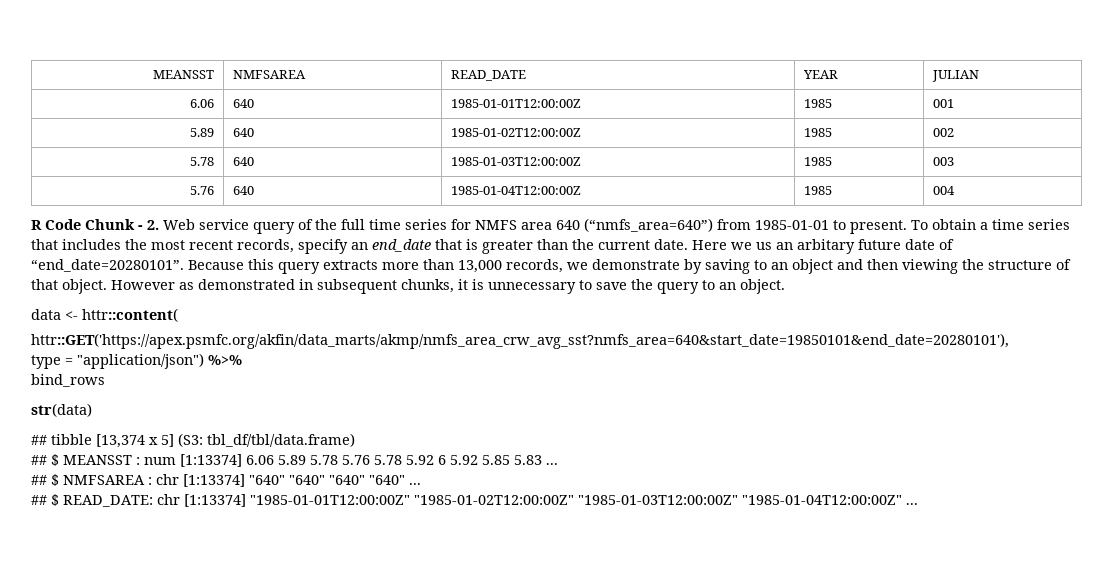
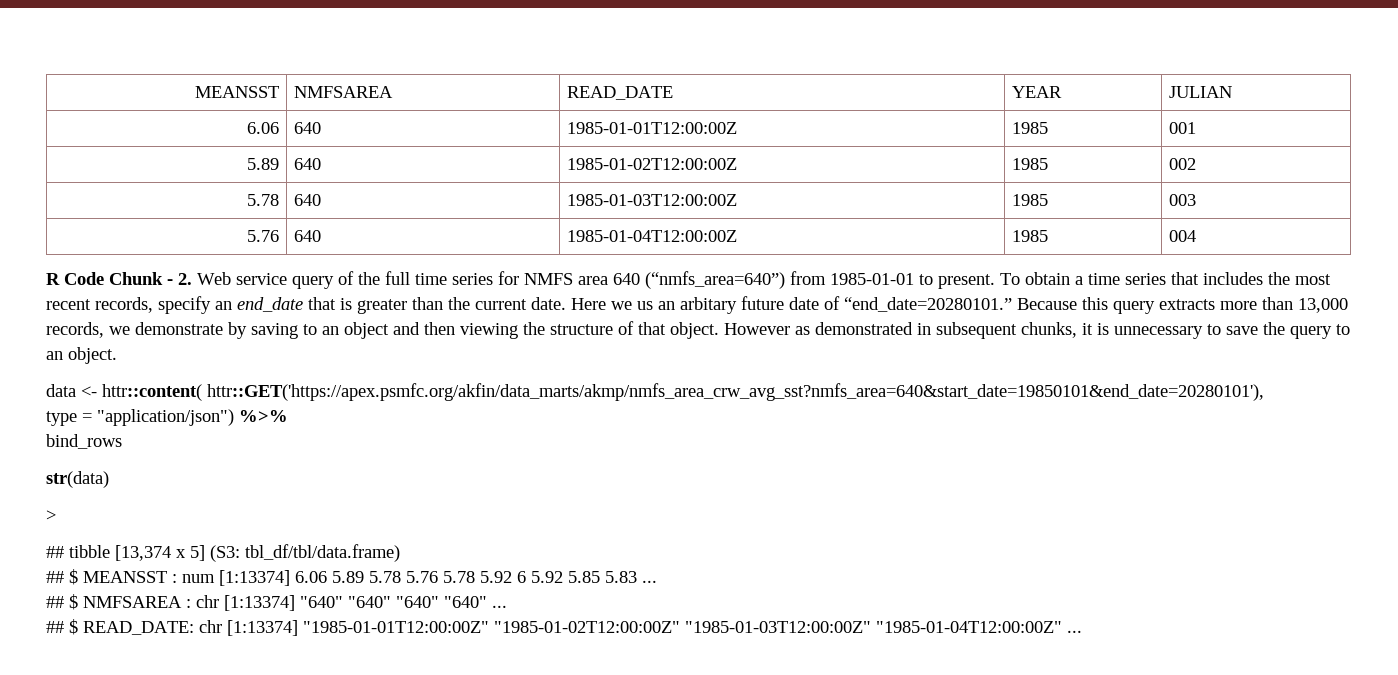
[31,259,184,272] “end_date=20280101”. -> [844,297,1012,312] “end_date=20280101.”
(178, 315) // -> (202, 392) none
(92, 410) none -> [46,510,56,521] // >

